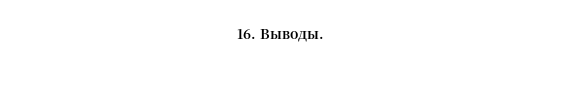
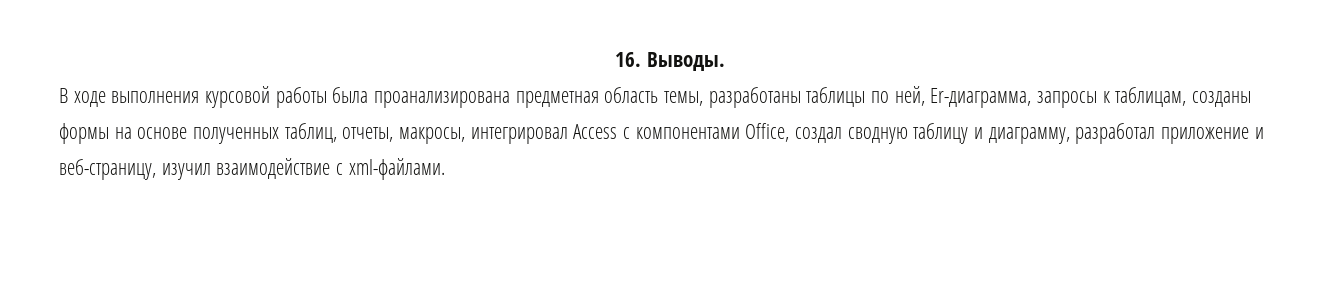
(324, 35) none -> [59,86,1252,108] [59,123,1264,144] [59,158,445,180] // В ходе выполнения курсовой работы была проанализирована предметная область темы, разработаны таблицы по ней, Er-диаграмма, запросы к таблицам, созданы формы на основе полученных таблиц, отчеты, макросы, интегрировал Access с компонентами Office, создал сводную таблицу и диаграмму, разработал приложение и веб-страницу, изучил взаимодействие с xml-файлами.

